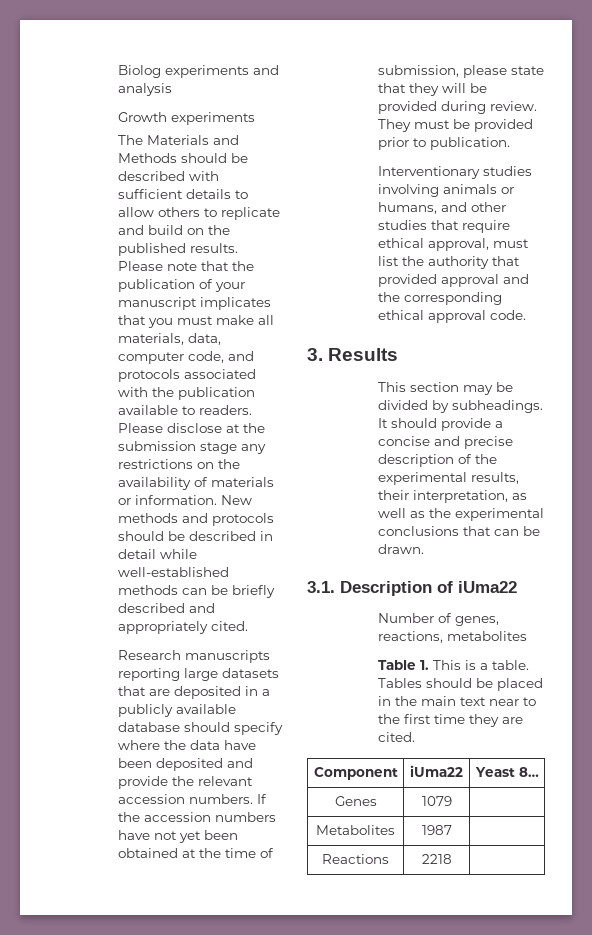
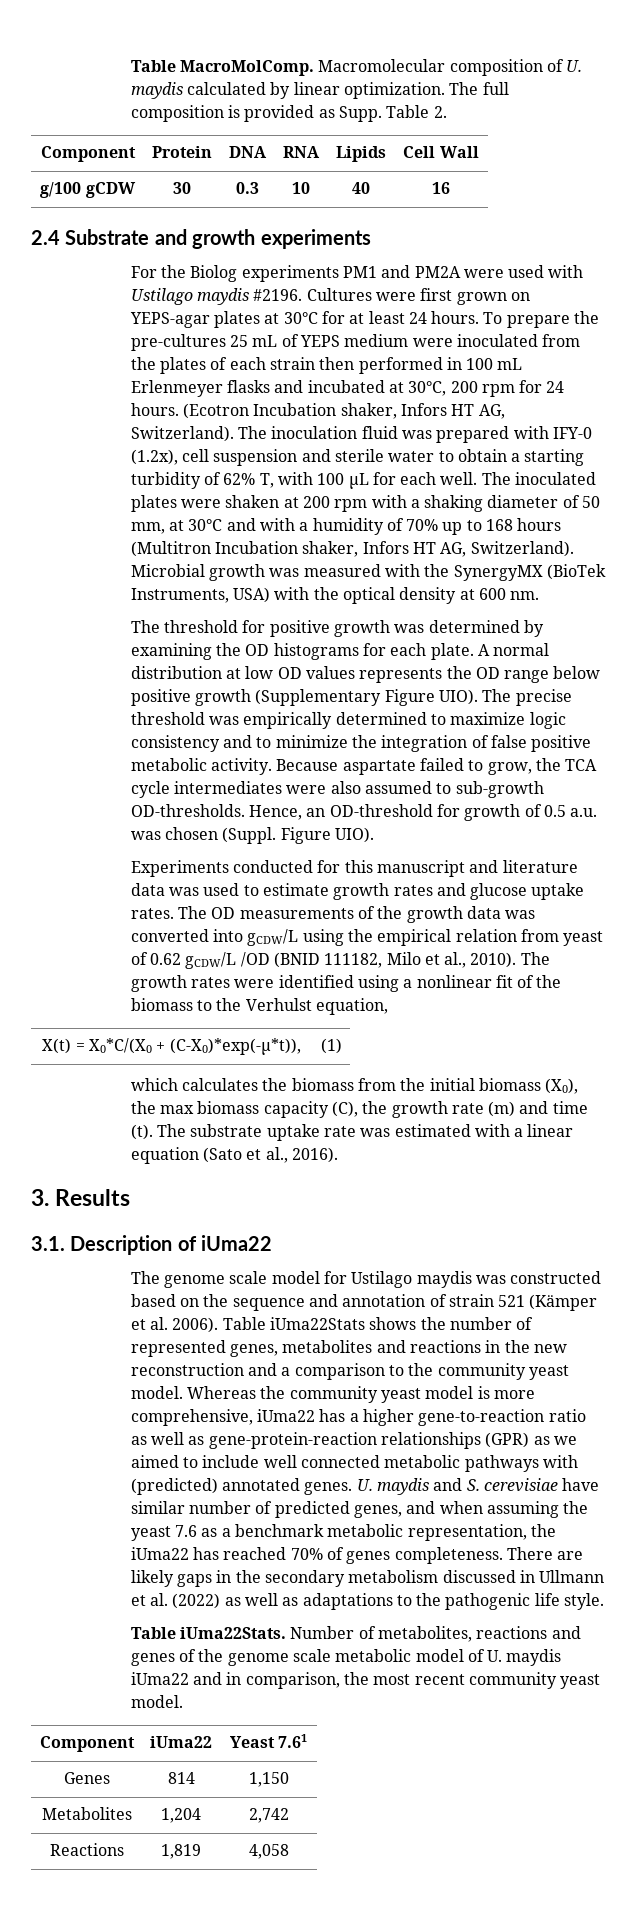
[118,65,280,78] [118,83,173,96] [118,112,256,125] [118,135,240,145] [118,153,249,163] [118,171,220,181] [118,189,249,199] [118,207,281,220] [118,225,231,235] [118,243,239,256] [118,261,255,271] [118,279,246,292] [118,297,272,310] [118,315,275,328] [118,333,222,345] [118,351,255,364] [118,369,257,382] [118,387,256,400] [118,405,253,415] [118,423,266,433] [118,441,267,454] [118,459,241,469] [118,477,275,490] [118,495,253,505] [118,513,275,526] [118,531,274,541] [118,549,198,559] [118,567,230,577] [118,585,276,598] [118,603,216,613] [118,621,249,634] [118,650,271,663] [118,668,280,681] [118,686,271,699] [118,704,237,717] [118,722,284,735] [118,740,257,750] [118,758,254,771] [118,776,254,789] [118,794,268,804] [118,812,277,822] [118,830,239,843] [118,848,275,858] [378,65,545,78] [378,83,488,96] [378,101,538,114] [378,119,534,132] [378,137,511,150] [378,166,533,179] [378,184,515,197] [378,202,507,214] [378,220,511,233] [378,238,530,251] [378,256,521,269] [378,274,530,287] [378,292,503,305] [378,310,527,323] [307,348,399,361] [378,382,514,395] [378,400,544,413] [378,418,504,431] [378,436,514,449] [378,454,498,467] [378,472,520,485] [378,490,528,503] [378,508,545,521] [378,526,541,536] [378,544,425,554] [307,581,517,596] [378,613,500,626] [378,631,528,643] [378,660,530,670] [378,678,544,691] [378,696,537,706] [378,714,524,727] [378,732,416,742] Biolog experiments and analysis // Growth experiments // The Materials and Methods should be described with sufficient details to allow others to replicate and build on the published results. Please note that the publication of your manuscript implicates that you must make all materials, data, computer code, and protocols associated with the publication available to readers. Please disclose at the submission stage any restrictions on the availability of materials or information. New methods and protocols should be described in detail while well-established methods can be briefly described and appropriately cited. // Research manuscripts reporting large datasets that are deposited in a publicly available database should specify where the data have been deposited and provide the relevant accession numbers. If the accession numbers have not yet been obtained at the time of submission, please state that they will be provided during review. They must be provided prior to publication. // Interventionary studies involving animals or humans, and other studies that require ethical approval, must list the authority that provided approval and the corresponding ethical approval code. // 3. Results // This section may be divided by subheadings. It should provide a concise and precise description of the experimental results, their interpretation, as well as the experimental conclusions that can be drawn. // 3.1. Description of iUma22 // Number of genes, reactions, metabolites // Table 1. This is a table. Tables should be placed in the main text near to the first time they are cited. -> [130,59,583,76] [130,82,509,99] [130,105,447,122] [40,146,136,162] [152,146,212,158] [229,146,267,158] [283,146,320,158] [336,146,386,162] [403,146,479,158] [40,182,136,198] [173,182,191,194] [236,182,259,194] [292,182,310,194] [352,182,370,194] [432,182,451,194] [31,229,371,249] [130,265,584,282] [130,288,530,305] [129,311,600,328] [130,334,581,351] [130,357,523,374] [130,380,565,397] [130,403,505,419] [130,426,592,443] [130,449,585,466] [130,472,597,489] [130,495,601,512] [130,518,562,535] [130,541,574,557] [130,564,606,581] [130,587,540,604] [130,620,544,637] [130,643,550,660] [130,666,601,683] [130,689,572,706] [130,712,566,729] [130,735,592,752] [130,758,598,775] [130,781,544,798] [130,804,598,821] [130,827,374,844] [130,860,578,877] [130,883,585,900] [130,906,536,923] [130,929,604,946] [130,952,550,969] [130,975,562,992] [130,998,388,1015] [42,1038,301,1055] [321,1038,343,1054] [130,1078,579,1094] [130,1101,588,1118] [130,1124,574,1141] [130,1147,338,1164] [31,1189,131,1206] [31,1235,273,1255] [130,1271,602,1288] [130,1294,598,1311] [130,1317,534,1333] [130,1340,567,1357] [130,1363,569,1380] [130,1386,535,1403] [130,1409,586,1426] [130,1432,577,1449] [130,1455,578,1472] [130,1478,600,1495] [130,1501,589,1518] [130,1524,556,1541] [130,1547,584,1564] [130,1570,605,1587] [130,1593,605,1610] [130,1626,581,1642] [130,1649,562,1666] [130,1672,601,1689] [130,1695,183,1708] Table MacroMolComp. Macromolecular composition of U. maydis calculated by linear optimization. The full composition is provided as Supp. Table 2. // Component | Protein | DNA | RNA | Lipids | Cell Wall // g/100 gCDW | 30 | 0.3 | 10 | 40 | 16 // 2.4 Substrate and growth experiments // For the Biolog experiments PM1 and PM2A were used with Ustilago maydis #2196. Cultures were first grown on YEPS-agar plates at 30°C for at least 24 hours. To prepare the pre-cultures 25 mL of YEPS medium were inoculated from the plates of each strain then performed in 100 mL Erlenmeyer flasks and incubated at 30°C, 200 rpm for 24 hours. (Ecotron Incubation shaker, Infors HT AG, Switzerland). The inoculation fluid was prepared with IFY-0 (1.2x), cell suspension and sterile water to obtain a starting turbidity of 62% T, with 100 μL for each well. The inoculated plates were shaken at 200 rpm with a shaking diameter of 50 mm, at 30°C and with a humidity of 70% up to 168 hours (Multitron Incubation shaker, Infors HT AG, Switzerland). Microbial growth was measured with the SynergyMX (BioTek Instruments, USA) with the optical density at 600 nm. // The threshold for positive growth was determined by examining the OD histograms for each plate. A normal distribution at low OD values represents the OD range below positive growth (Supplementary Figure UIO). The precise threshold was empirically determined to maximize logic consistency and to minimize the integration of false positive metabolic activity. Because aspartate failed to grow, the TCA cycle intermediates were also assumed to sub-growth OD-thresholds. Hence, an OD-threshold for growth of 0.5 a.u. was chosen (Suppl. Figure UIO). // Experiments conducted for this manuscript and literature data was used to estimate growth rates and glucose uptake rates. The OD measurements of the growth data was converted into gCDW/L using the empirical relation from yeast of 0.62 gCDW/L /OD (BNID 111182, Milo et al., 2010). The growth rates were identified using a nonlinear fit of the biomass to the Verhulst equation, // X(t) = X0*C/(X0 + (C-X0)*exp(-μ*t)), | (1) // which calculates the biomass from the initial biomass (X0), the max biomass capacity (C), the growth rate (m) and time (t). The substrate uptake rate was estimated with a linear equation (Sato et al., 2016). // 3. Results // 3.1. Description of iUma22 // The genome scale model for Ustilago maydis was constructed based on the sequence and annotation of strain 521 (Kämper et al. 2006). Table iUma22Stats shows the number of represented genes, metabolites and reactions in the new reconstruction and a comparison to the community yeast model. Whereas the community yeast model is more comprehensive, iUma22 has a higher gene-to-reaction ratio as well as gene-protein-reaction relationships (GPR) as we aimed to include well connected metabolic pathways with (predicted) annotated genes. U. maydis and S. cerevisiae have similar number of predicted genes, and when assuming the yeast 7.6 as a benchmark metabolic representation, the iUma22 has reached 70% of genes completeness. There are likely gaps in the secondary metabolism discussed in Ullmann et al. (2022) as well as adaptations to the pathogenic life style. // Table iUma22Stats. Number of metabolites, reactions and genes of the genome scale metabolic model of U. maydis iUma22 and in comparison, the most recent community yeast model.
[518,767,539,777] 8… -> [278,1734,308,1748] 7.61
[421,796,452,806] 1079 | -> [167,1772,195,1784] [248,1772,289,1787] 814 | 1,150
[421,825,452,835] 1987 | -> [161,1808,201,1823] [248,1808,289,1823] 1,204 | 2,742
[421,854,452,864] 2218 | -> [161,1844,201,1859] [248,1844,289,1859] 1,819 | 4,058

